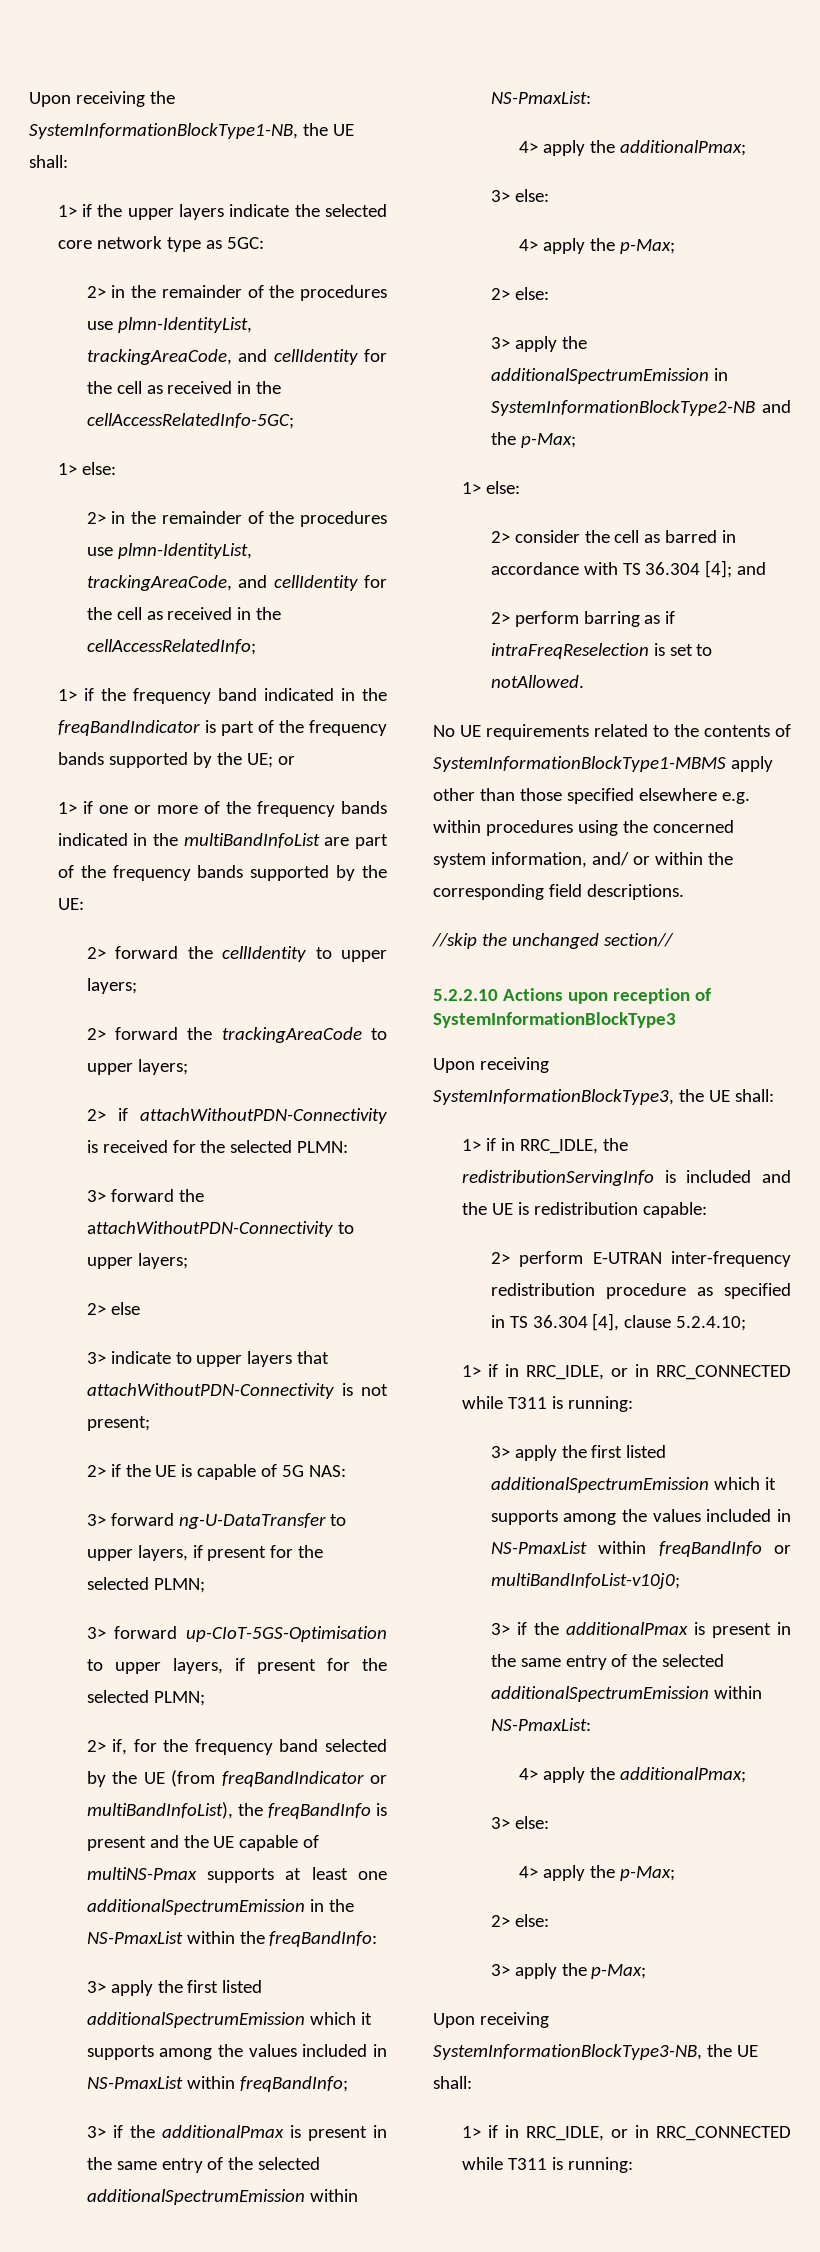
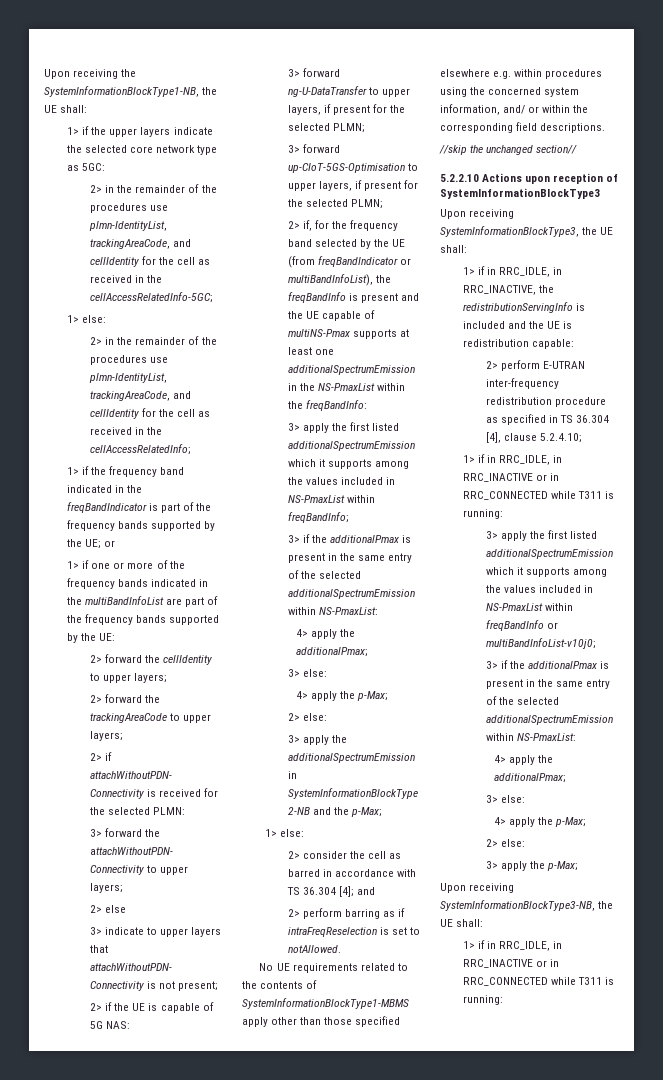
(598, 1146) none -> [553,267,563,275] [462,285,536,295] in RRC_INACTIVE,
(604, 1372) none -> [553,455,563,463] [462,473,533,482] in RRC_INACTIVE
(604, 2133) none -> [553,941,563,949] [462,959,533,968] in RRC_INACTIVE

